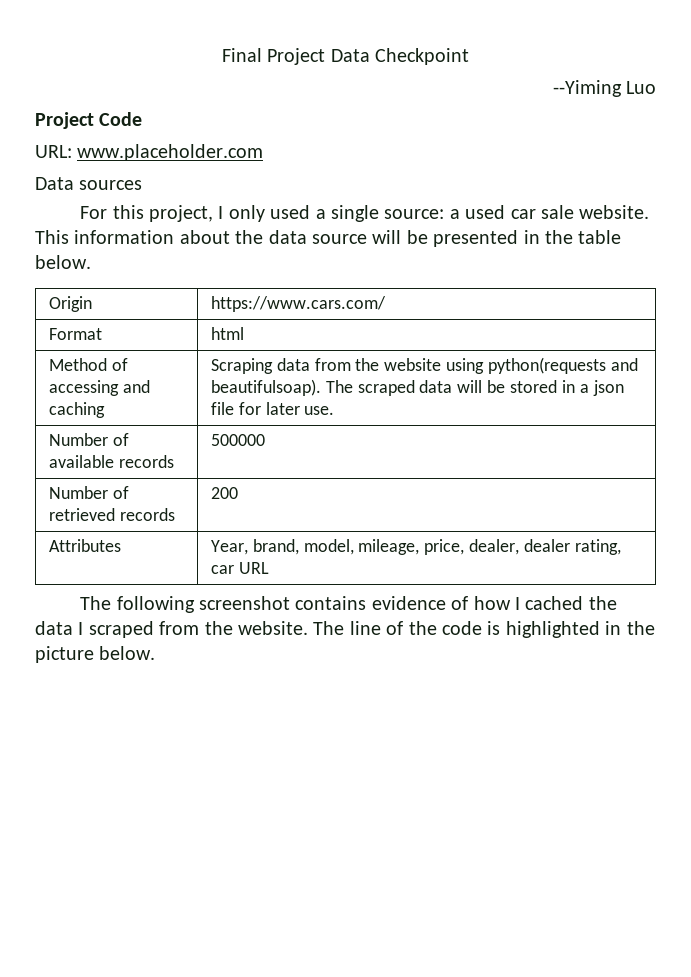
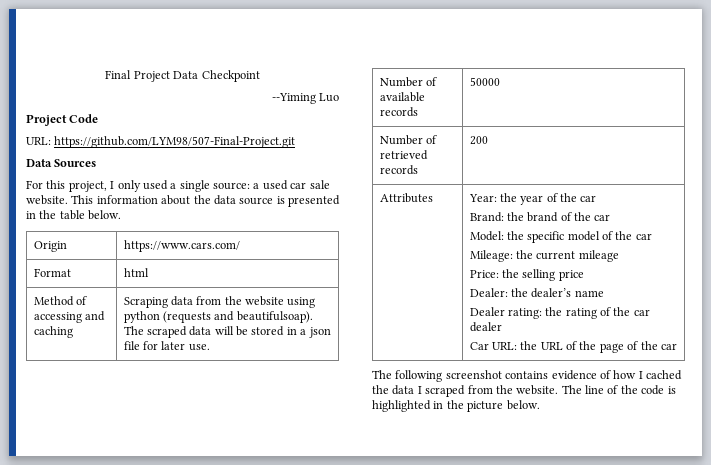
[77,144,264,161] [35,177,143,190] www.placeholder.com // Data sources -> [54,136,296,148] [26,159,97,167] https://github.com/LYM98/507-Final-Project.git // Data Sources
[372,230,428,244] will be -> [276,196,285,204] is
[488,357,607,374] python(requests -> [123,311,211,323] python (requests
[210,434,265,446] 500000 -> [469,77,500,86] 50000
[210,539,621,555] [210,562,269,574] Year, brand, model, mileage, price, dealer, dealer rating, car URL -> [468,193,597,205] [469,212,611,222] [469,231,652,243] [469,250,619,262] [469,269,584,281] [469,288,604,298] [469,307,650,319] [469,322,502,332] [469,341,677,353] Year: the year of the car // Brand: the brand of the car // Model: the specific model of the car // Mileage: the current mileage // Price: the selling price // Dealer: the dealer’s name // Dealer rating: the rating of the car dealer // Car URL: the URL of the page of the car

